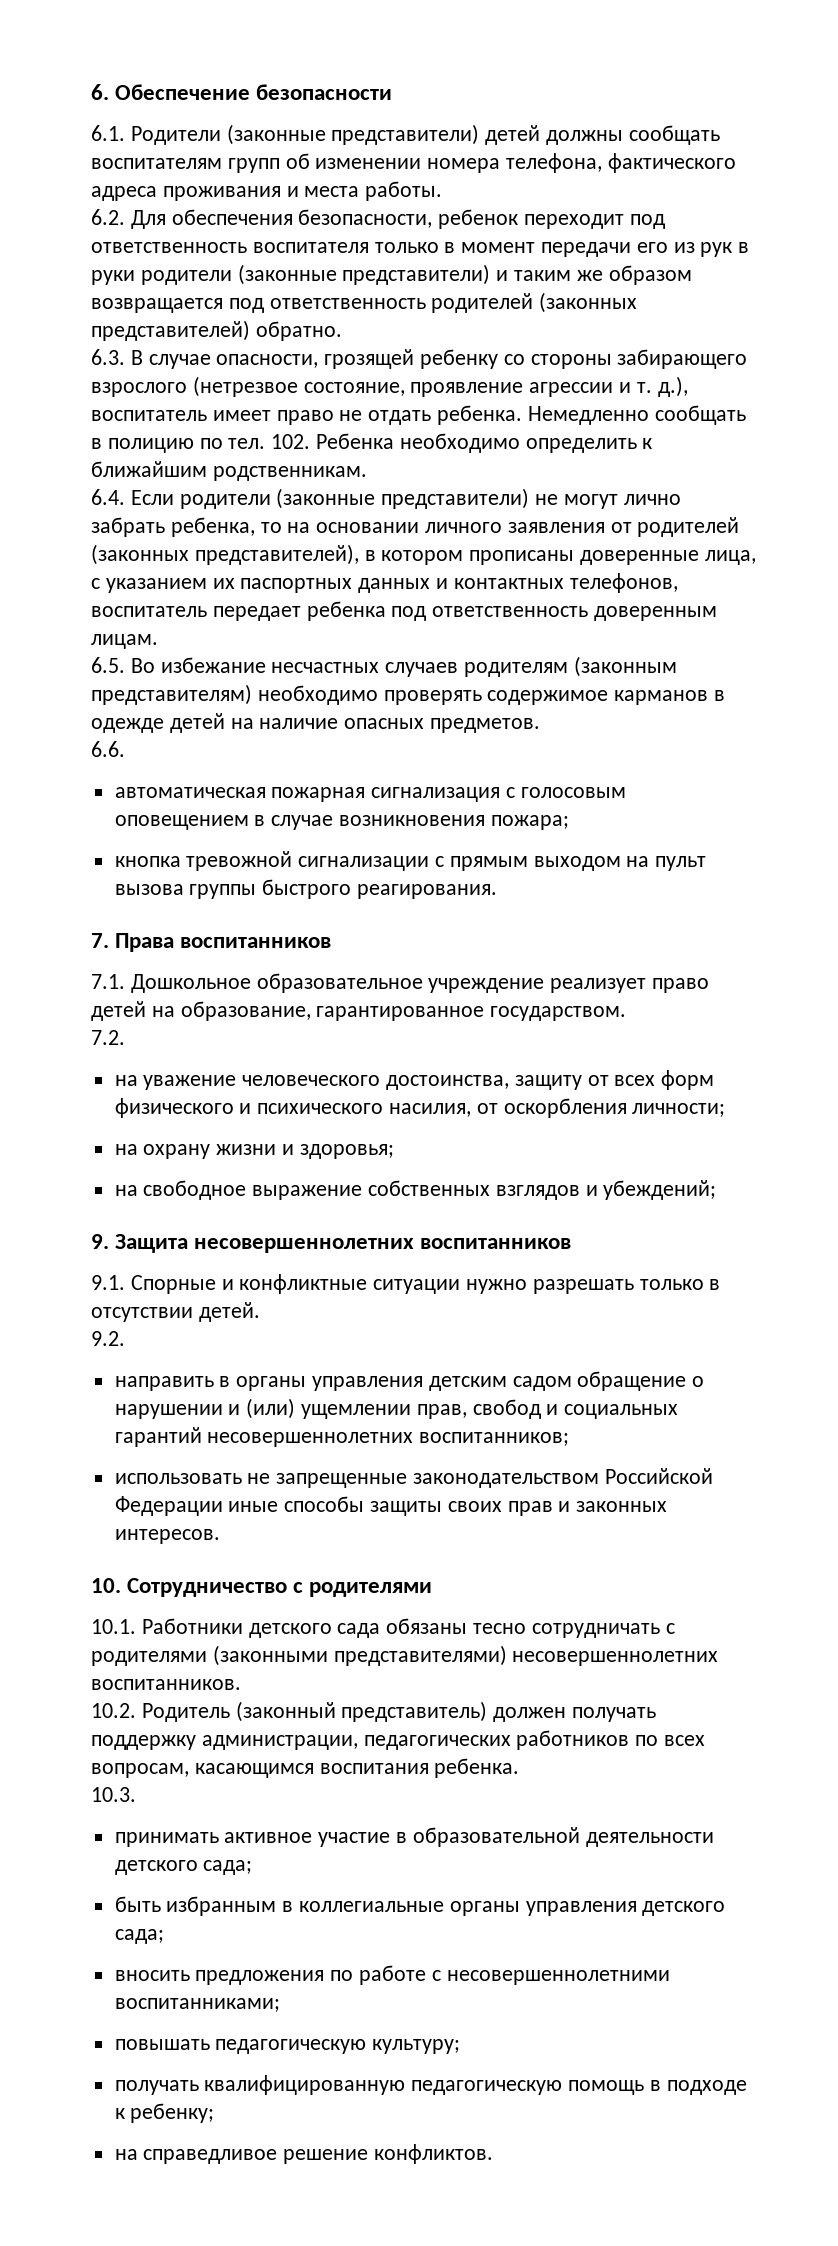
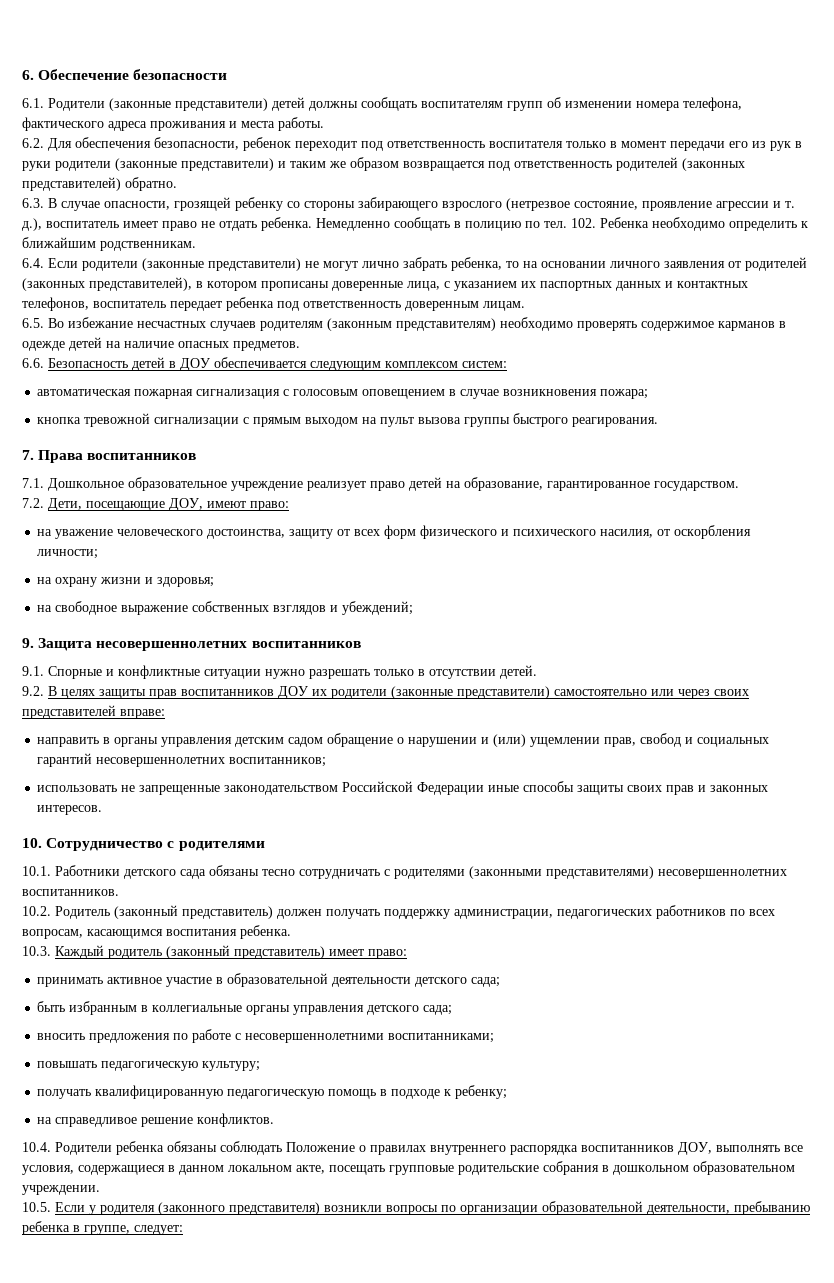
(125, 749) none -> [48,357,507,371] Безопасность детей в ДОУ обеспечивается следующим комплексом систем:
(125, 1037) none -> [48,498,289,511] Дети, посещающие ДОУ, имеют право:
(125, 1338) none -> [48,686,749,699] [22,705,165,719] В целях защиты прав воспитанников ДОУ их родители (законные представители) самостоятельно или через своих представителей вправе:
(136, 1794) none -> [55,945,407,959] Каждый родитель (законный представитель) имеет право:
(494, 2154) none -> [22,1141,803,1155] [22,1161,795,1175] [22,1185,100,1195] [22,1201,810,1215] [22,1221,183,1235] // 10.4. Родители ребенка обязаны соблюдать Положение о правилах внутреннего распорядка воспитанников ДОУ, выполнять все условия, содержащиеся в данном локальном акте, посещать групповые родительские собрания в дошкольном образовательном учреждении. // 10.5. Если у родителя (законного представителя) возникли вопросы по организации образовательной деятельности, пребыванию ребенка в группе, следует:

